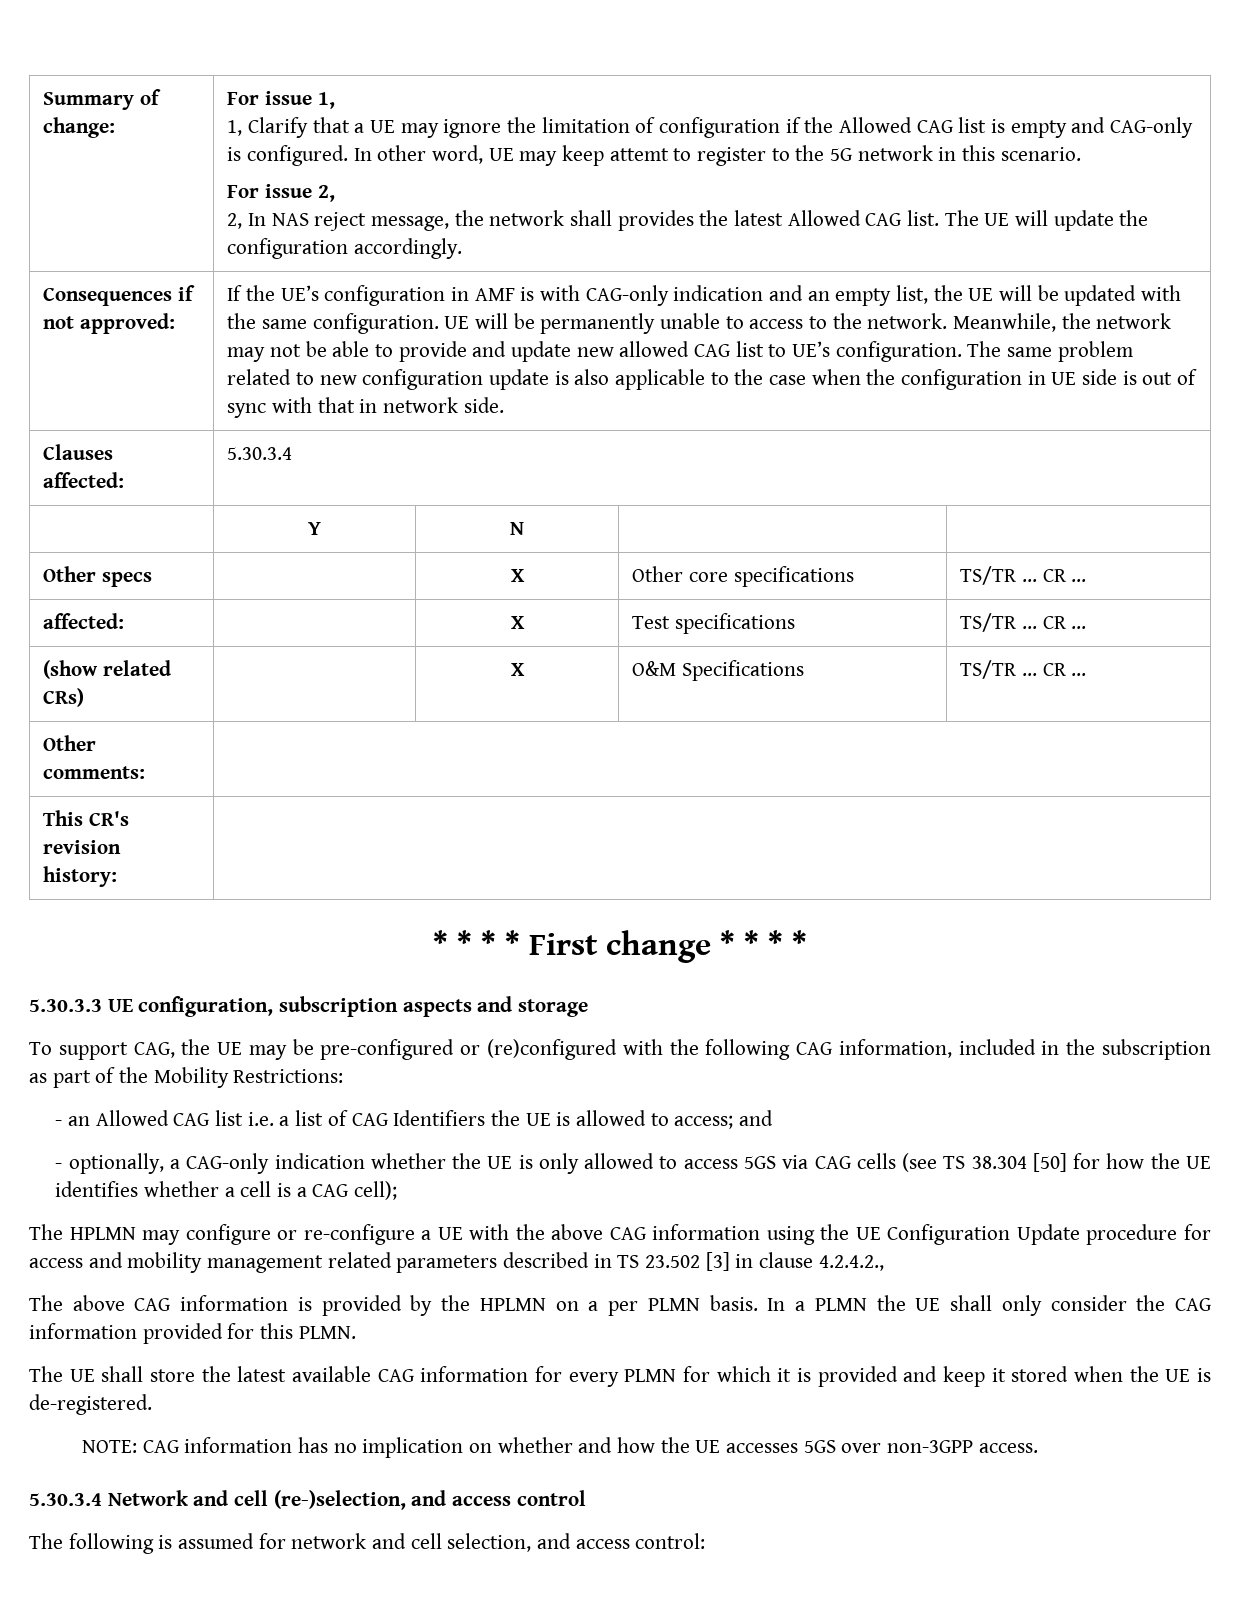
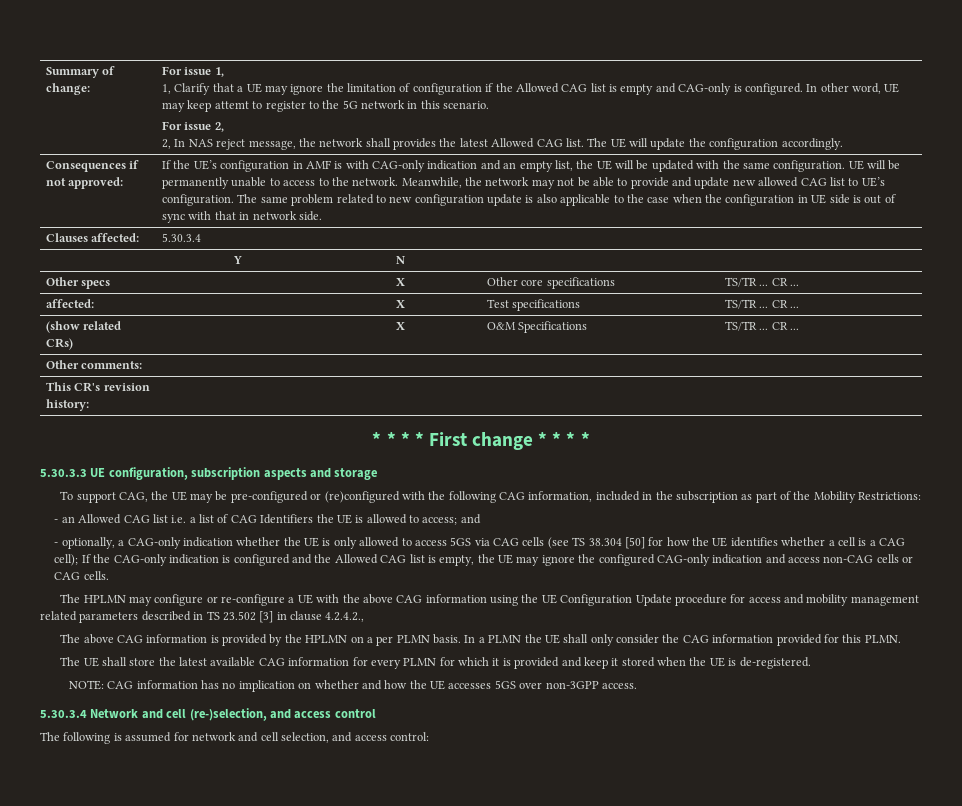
(398, 1190) none -> [81,554,914,566] [54,571,109,580] If the CAG-only indication is configured and the Allowed CAG list is empty, the UE may ignore the configured CAG-only indication and access non-CAG cells or CAG cells.

